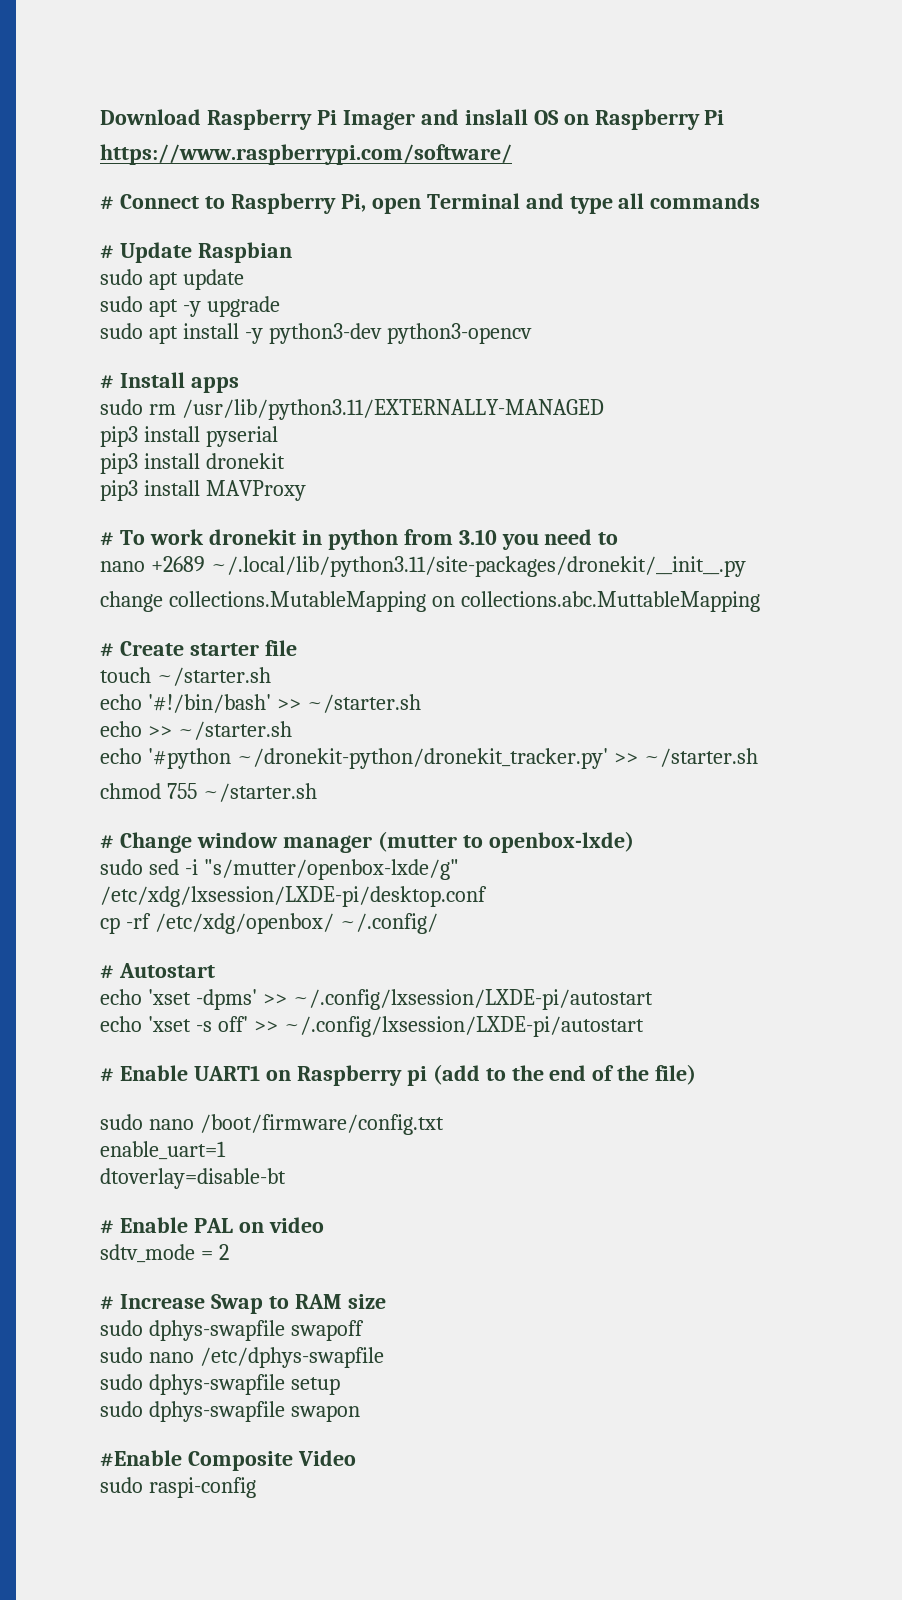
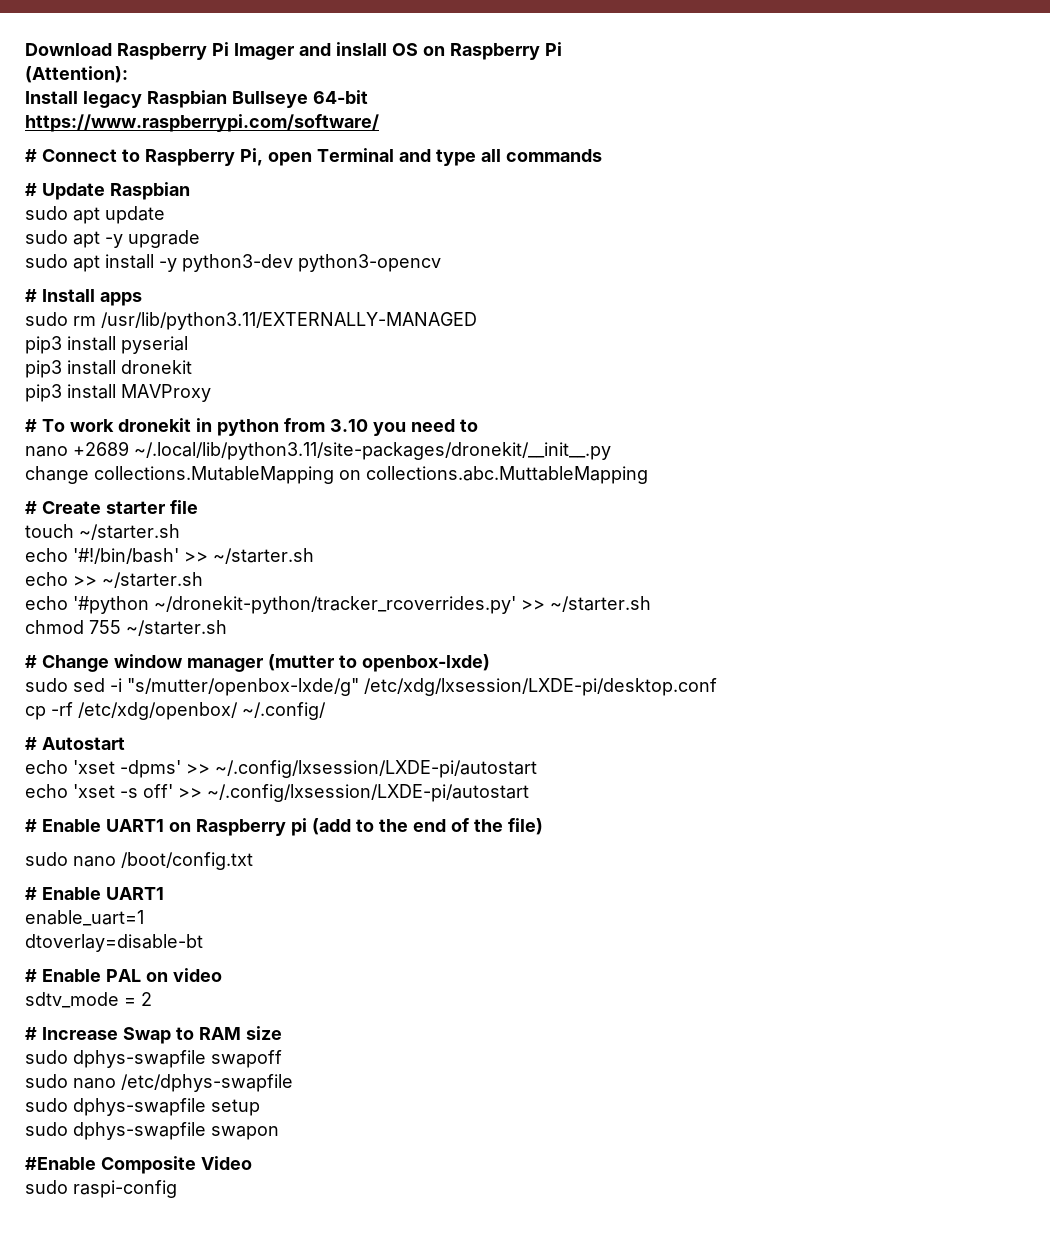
(725, 117) none -> [25,66,128,83] [25,90,368,108] // (Attention): // Install legacy Raspbian Bullseye 64-bit
[236,748,608,769] ~/dronekit-python/dronekit_tracker.py' -> [154,596,516,614] ~/dronekit-python/tracker_rcoverrides.py'
[199,1114,444,1135] /boot/firmware/config.txt -> [121,852,253,870] [25,887,164,900] /boot/config.txt // # Enable UART1

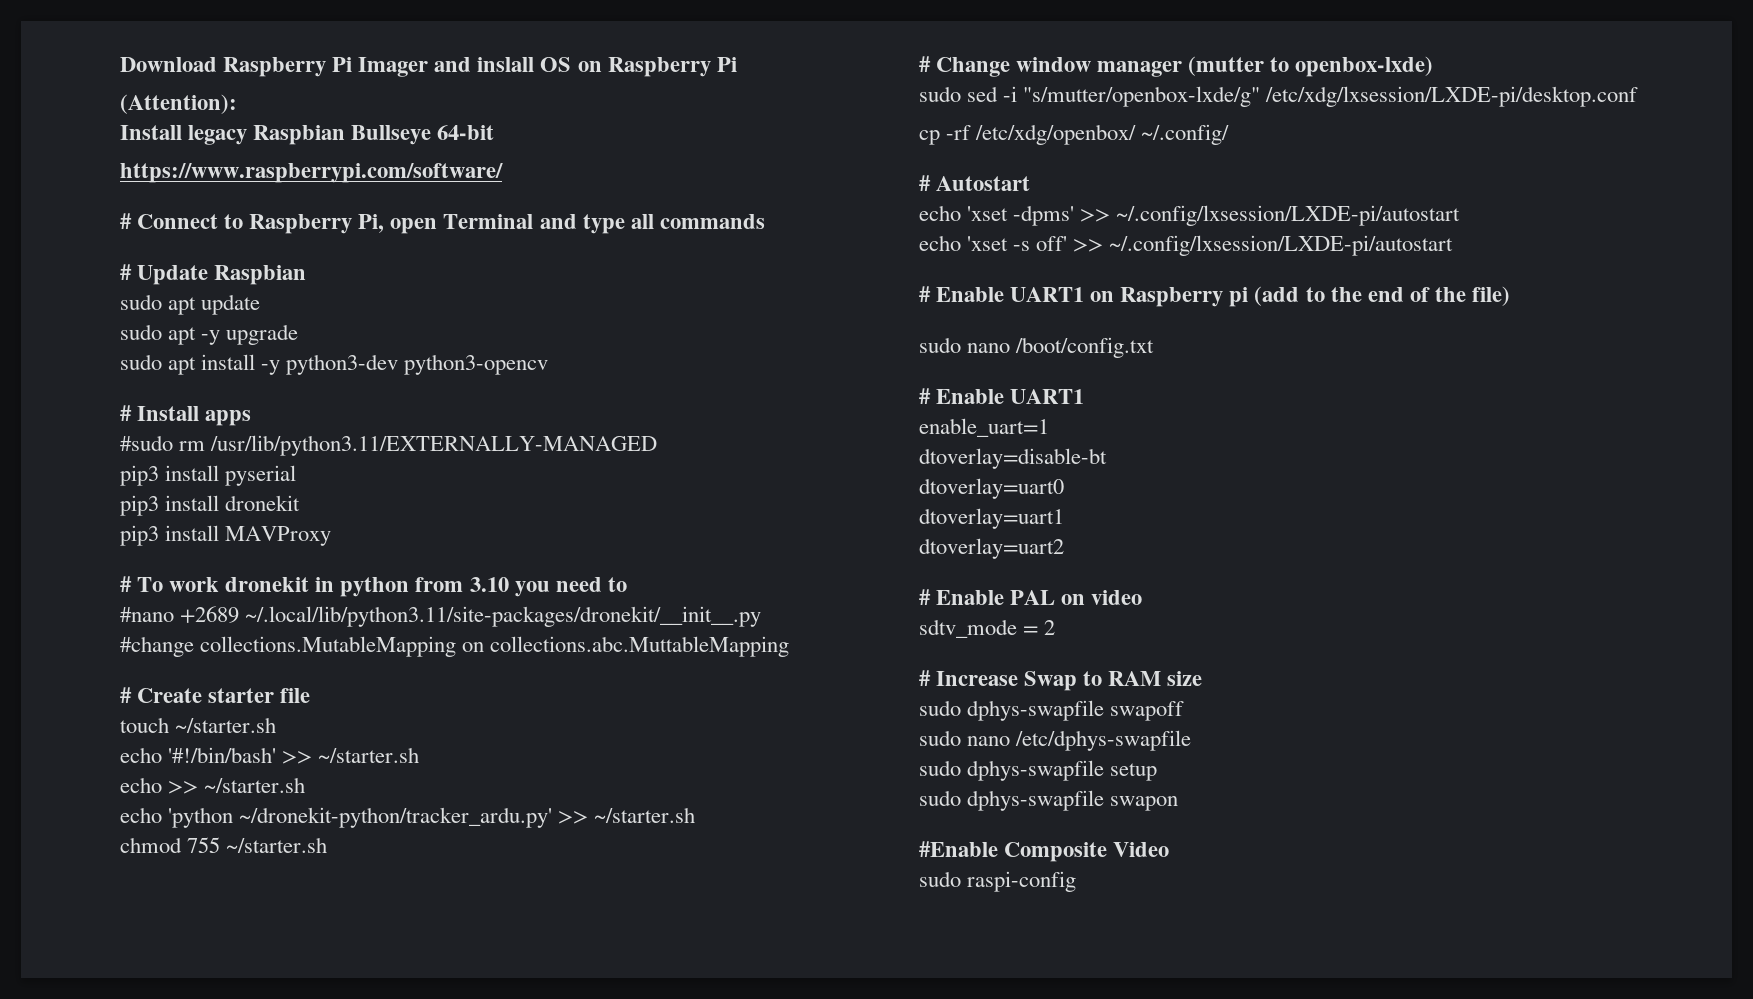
[25,312,68,326] sudo -> [120,435,173,451] #sudo
[25,446,68,457] nano -> [120,607,174,622] #nano
[25,466,89,484] change -> [120,636,194,657] #change
[73,596,516,614] '#python ~/dronekit-python/tracker_rcoverrides.py' -> [168,807,553,828] 'python ~/dronekit-python/tracker_ardu.py'
(203, 943) none -> [919,478,1064,499] [919,508,1064,529] [919,538,1064,559] // dtoverlay=uart0 // dtoverlay=uart1 // dtoverlay=uart2

